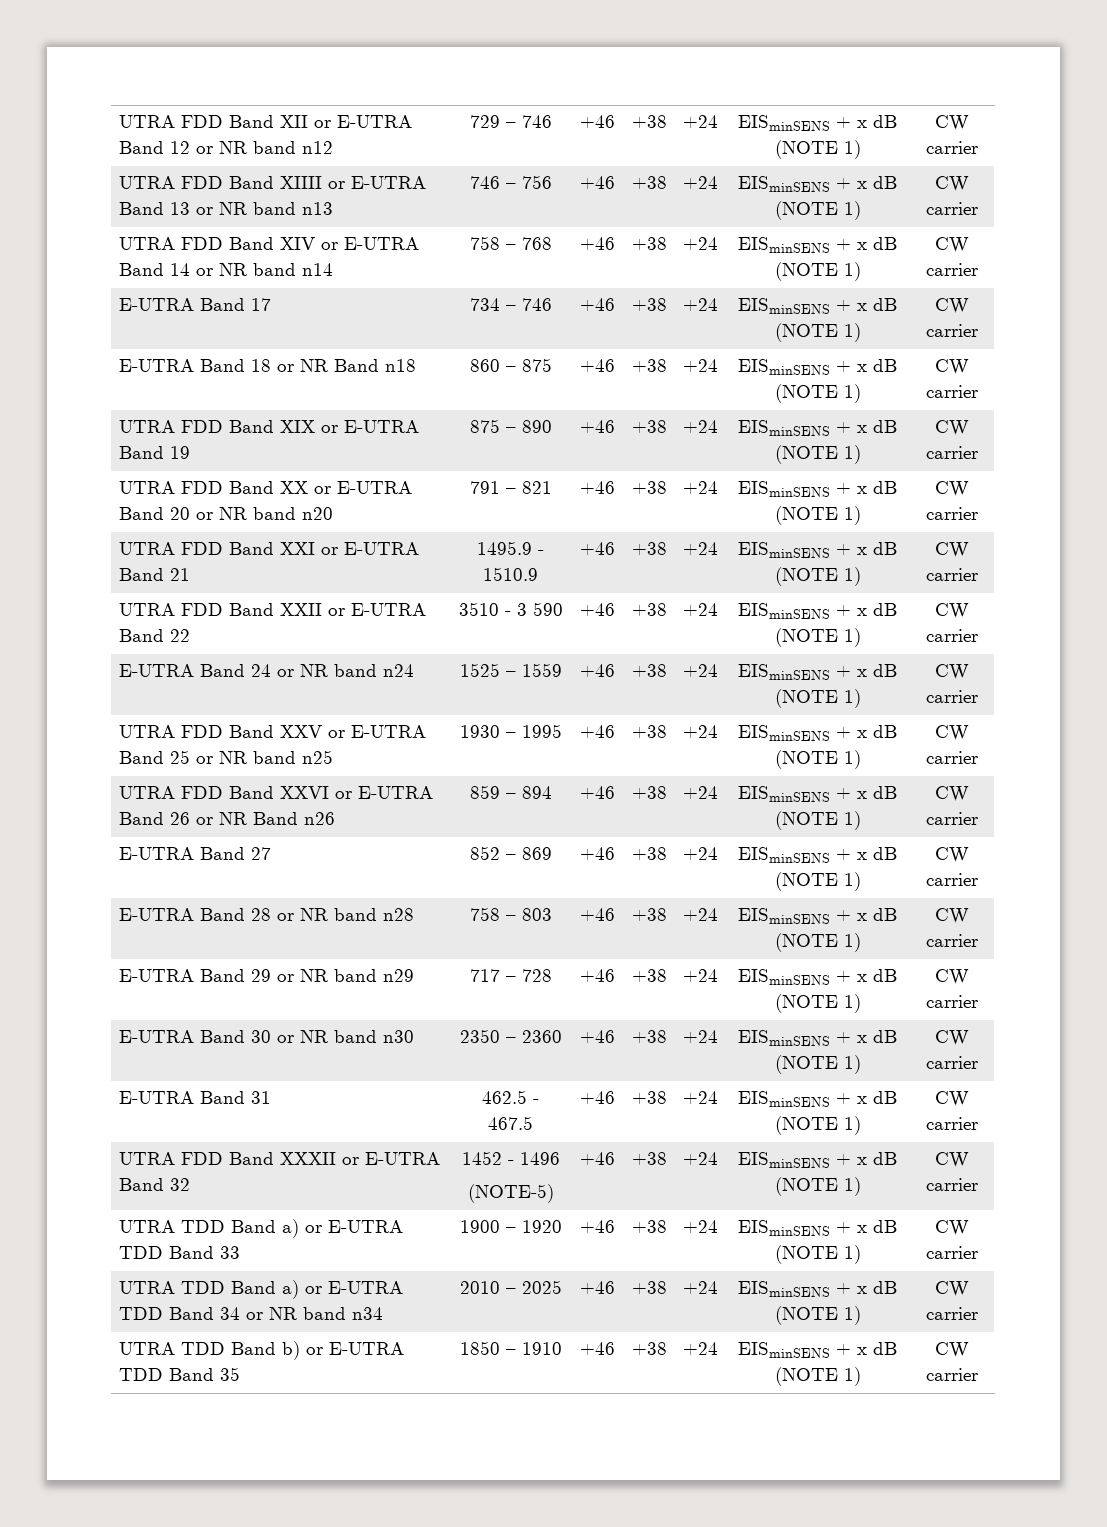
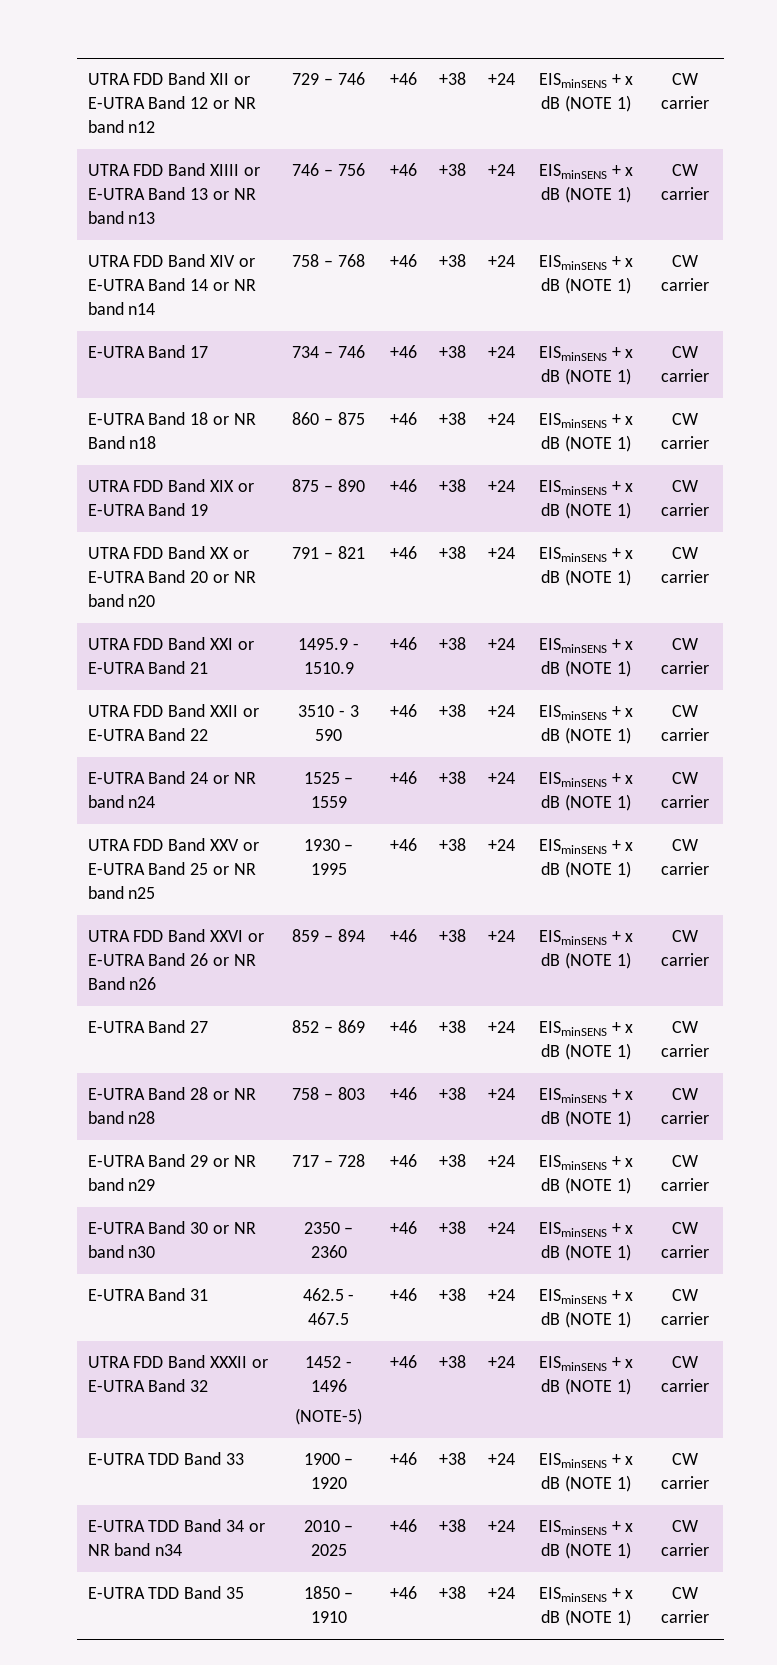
[118,1219,322,1238] UTRA TDD Band a) or -> (709, 1385) none
[118,1280,322,1299] UTRA TDD Band a) or -> (709, 1482) none
[118,1341,323,1360] UTRA TDD Band b) or -> (709, 1549) none

